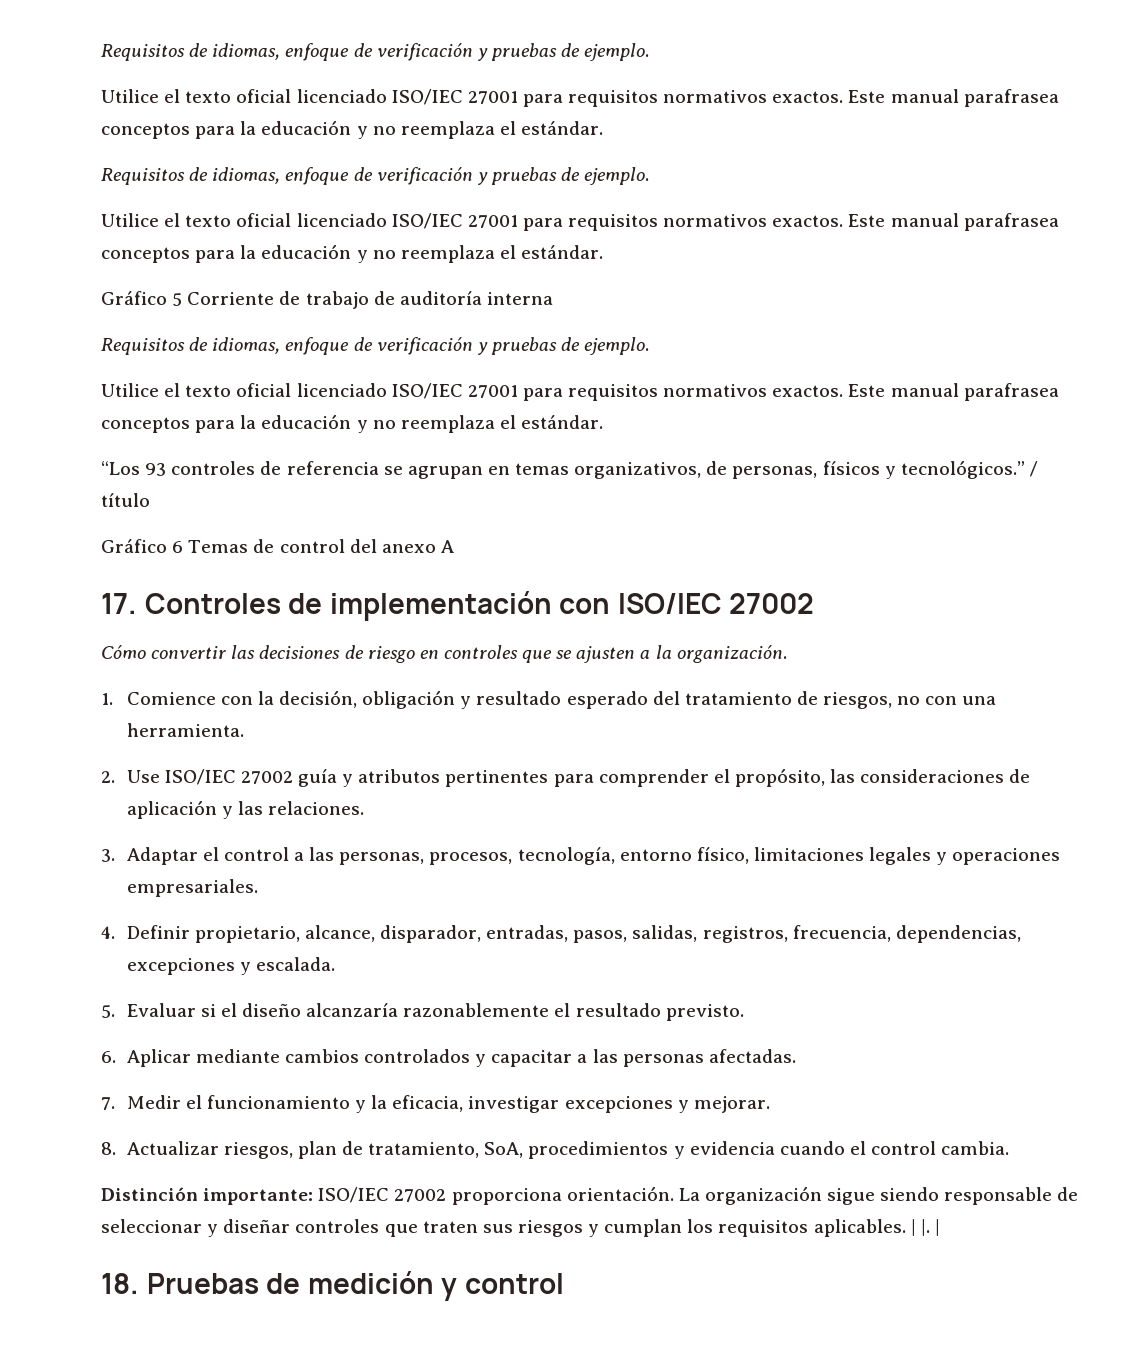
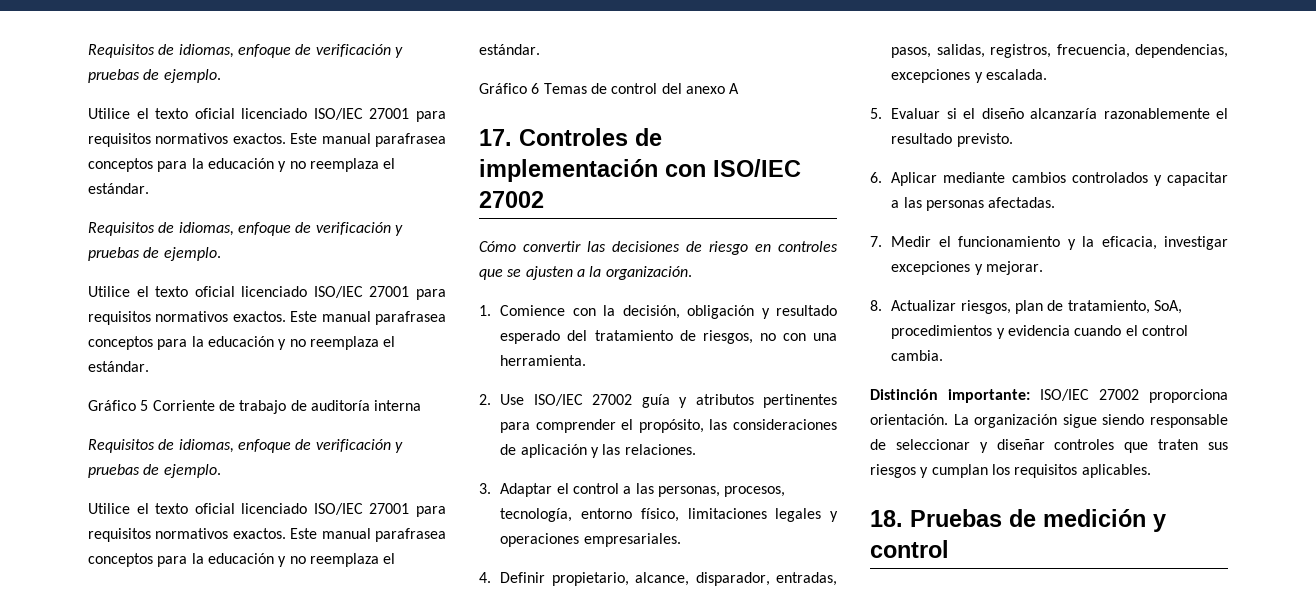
[101,460,1038,479] [101,493,150,507] // “Los 93 controles de referencia se agrupan en temas organizativos, de personas, físicos y tecnológicos.” / título -> (540, 49) none
[910,1219,940,1236] | |. | -> (1151, 471) none

